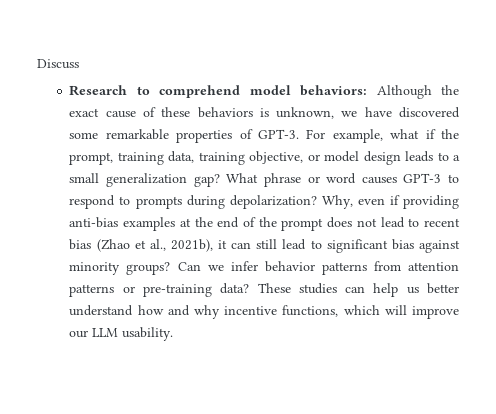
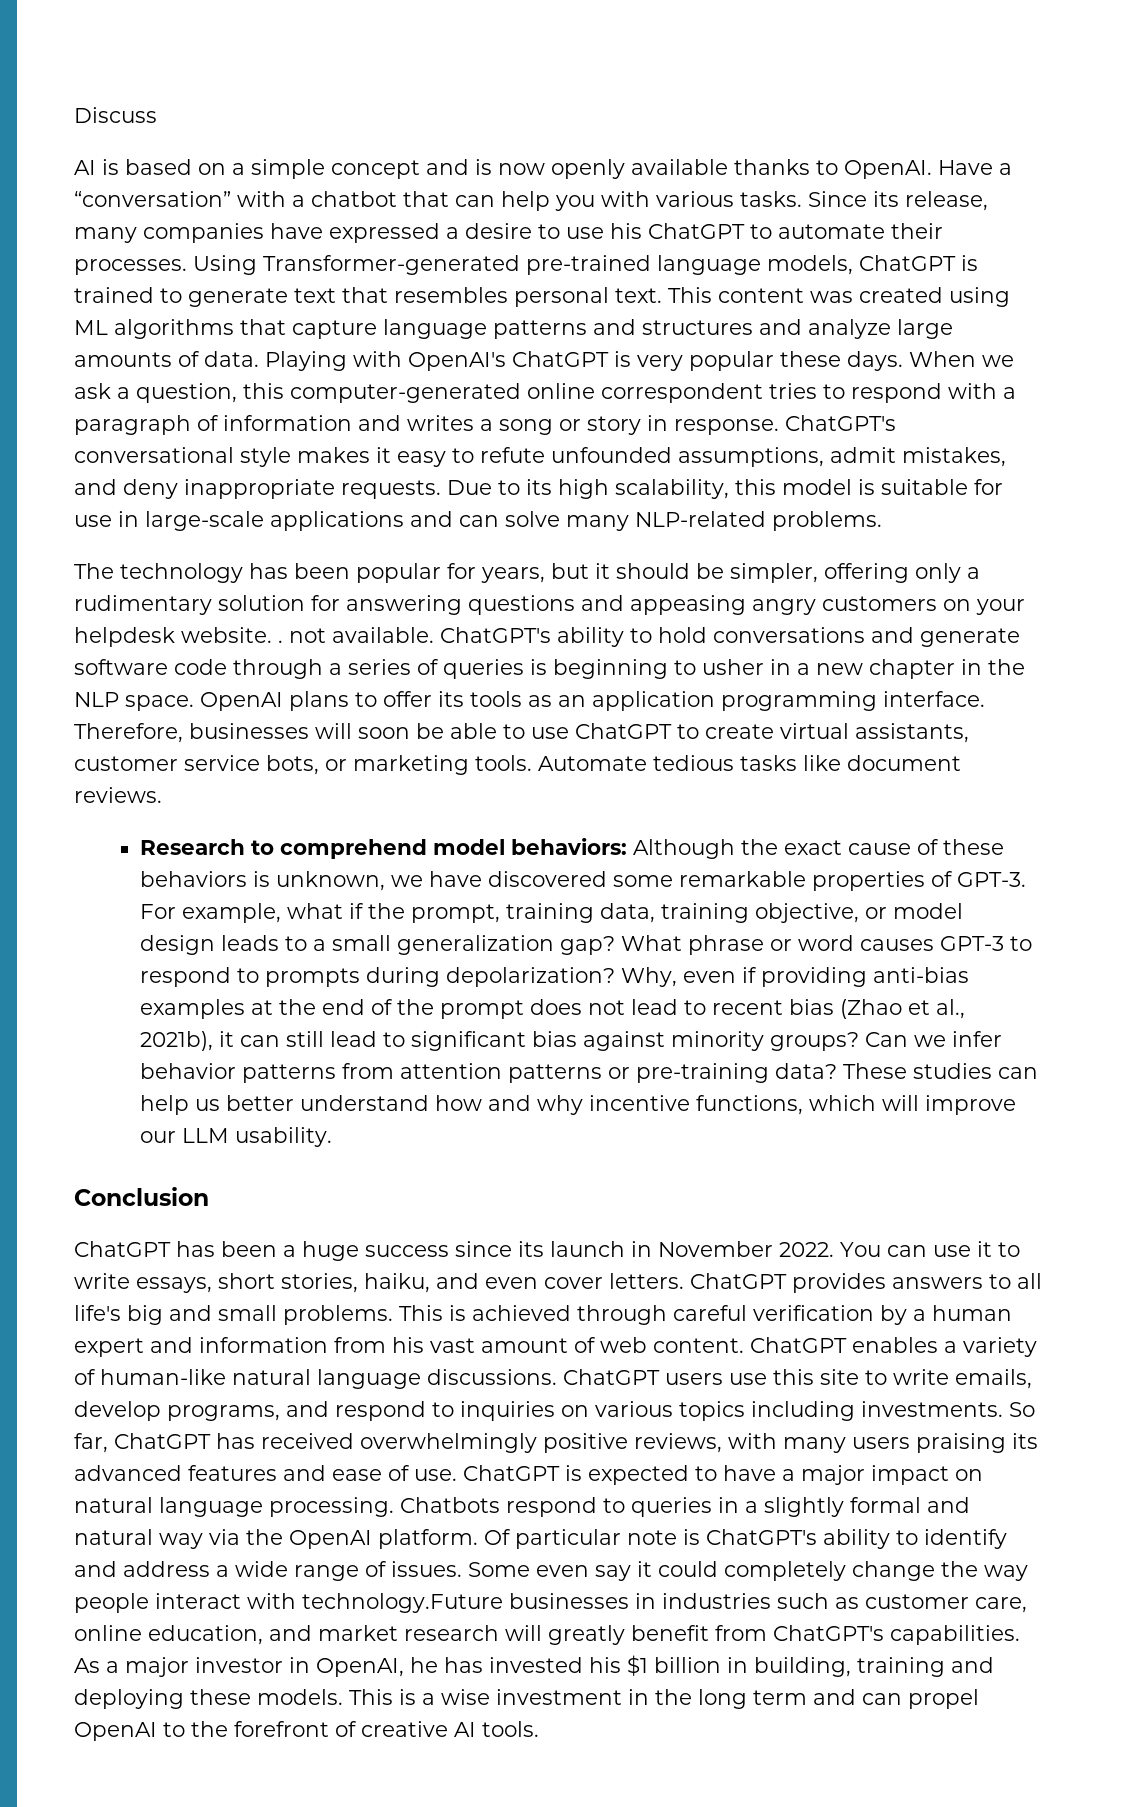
(79, 64) none -> [74,159,1012,179] [74,191,988,211] [74,223,943,243] [74,255,978,275] [74,287,1010,307] [74,319,953,339] [74,351,1014,371] [74,383,1016,403] [74,415,896,435] [74,447,1006,467] [74,479,1003,499] [74,511,882,531] [74,563,980,583] [74,595,1025,615] [74,627,1020,647] [74,659,1025,679] [74,691,985,711] [74,723,969,743] [74,755,961,775] [74,787,162,803] // AI is based on a simple concept and is now openly available thanks to OpenAI. Have a “conversation” with a chatbot that can help you with various tasks. Since its release, many companies have expressed a desire to use his ChatGPT to automate their processes. Using Transformer-generated pre-trained language models, ChatGPT is trained to generate text that resembles personal text. This content was created using ML algorithms that capture language patterns and structures and analyze large amounts of data. Playing with OpenAI's ChatGPT is very popular these days. When we ask a question, this computer-generated online correspondent tries to respond with a paragraph of information and writes a song or story in response. ChatGPT's conversational style makes it easy to refute unfounded assumptions, admit mistakes, and deny inappropriate requests. Due to its high scalability, this model is suitable for use in large-scale applications and can solve many NLP-related problems. // The technology has been popular for years, but it should be simpler, offering only a rudimentary solution for answering questions and appeasing angry customers on your helpdesk website. . not available. ChatGPT's ability to hold conversations and generate software code through a series of queries is beginning to usher in a new chapter in the NLP space. OpenAI plans to offer its tools as an application programming interface. Therefore, businesses will soon be able to use ChatGPT to create virtual assistants, customer service bots, or marketing tools. Automate tedious tasks like document reviews.
(174, 334) none -> [74,1187,209,1206] [74,1241,1020,1261] [74,1273,1042,1293] [74,1305,1012,1325] [74,1337,1037,1357] [74,1369,1032,1389] [74,1401,1035,1421] [74,1433,1038,1453] [74,1465,983,1485] [74,1497,970,1517] [74,1529,1007,1549] [74,1561,1028,1581] [74,1593,1027,1613] [74,1625,1020,1645] [74,1655,994,1677] [74,1689,979,1709] [74,1721,539,1741] // Conclusion // ChatGPT has been a huge success since its launch in November 2022. You can use it to write essays, short stories, haiku, and even cover letters. ChatGPT provides answers to all life's big and small problems. This is achieved through careful verification by a human expert and information from his vast amount of web content. ChatGPT enables a variety of human-like natural language discussions. ChatGPT users use this site to write emails, develop programs, and respond to inquiries on various topics including investments. So far, ChatGPT has received overwhelmingly positive reviews, with many users praising its advanced features and ease of use. ChatGPT is expected to have a major impact on natural language processing. Chatbots respond to queries in a slightly formal and natural way via the OpenAI platform. Of particular note is ChatGPT's ability to identify and address a wide range of issues. Some even say it could completely change the way people interact with technology.Future businesses in industries such as customer care, online education, and market research will greatly benefit from ChatGPT's capabilities. As a major investor in OpenAI, he has invested his $1 billion in building, training and deploying these models. This is a wise investment in the long term and can propel OpenAI to the forefront of creative AI tools.

